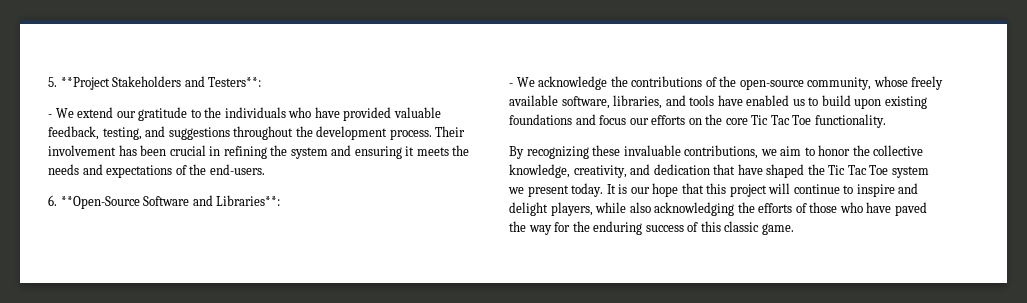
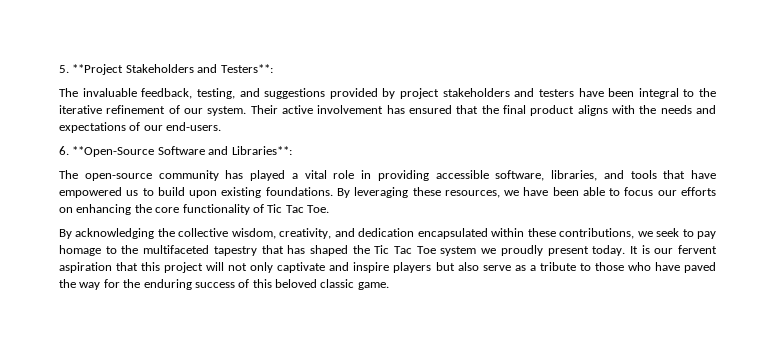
[48,107,441,121] [48,126,466,140] [48,145,449,159] - We extend our gratitude to the individuals who have provided valuable feedback, testing, and suggestions throughout the development process. Their involvement has been crucial in refining the system and ensuring it meets -> [59,88,716,99] [59,105,635,116] The invaluable feedback, testing, and suggestions provided by project stakeholders and testers have been integral to the iterative refinement of our system. Their active involvement has ensured that the final product aligns with
[189,164,207,175] the -> [143,125,163,131] our
[509,76,944,90] [509,95,558,106] - We acknowledge the contributions of the open-source community, whose freely available -> [59,170,489,181] The open-source community has played a vital role in providing accessible
[717,95,790,106] have enabled -> [663,170,716,179] [59,187,122,198] that have empowered
[509,114,596,125] foundations and -> [265,187,621,198] foundations. By leveraging these resources, we have been able to
(702, 121) none -> [76,204,132,215] enhancing
[751,114,886,128] [509,145,851,159] Tic Tac Toe functionality. // By recognizing these invaluable contributions, we aim to honor -> [182,204,329,215] [59,228,155,239] functionality of Tic Tac Toe. // By acknowledging
[509,164,570,178] knowledge, -> [231,228,276,239] wisdom,
[713,164,763,175] that have -> [417,228,716,239] [59,245,306,256] encapsulated within these contributions, we seek to pay homage to the multifaceted tapestry that has
(524, 190) none -> [500,245,543,256] proudly
[652,183,679,197] hope -> [678,245,718,254] [59,262,112,273] fervent aspiration
[793,183,919,197] [509,202,807,216] continue to inspire and delight players, while also acknowledging the efforts of -> [228,262,591,273] not only captivate and inspire players but also serve as a tribute to
(721, 226) none -> [275,279,317,288] beloved

